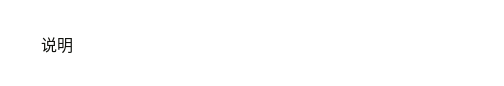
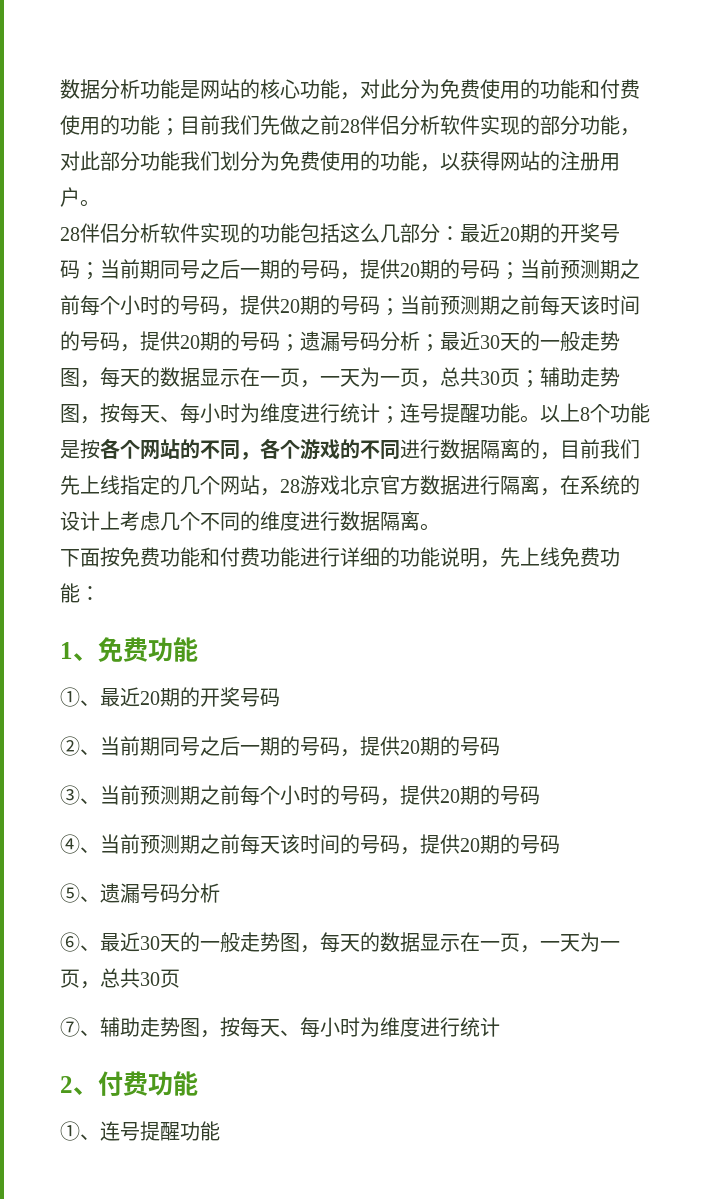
[41,37,73,54] 说明 -> [60,79,640,100] [60,115,640,136] [60,151,620,172] [60,187,100,207] [60,223,620,243] [60,259,640,280] [60,295,640,316] [60,331,620,352] [60,367,620,388] [60,403,650,424] [60,438,640,460] [60,475,640,496] [60,511,440,531] [60,547,620,568] [60,583,100,603] [60,637,198,662] [60,687,280,707] [60,736,500,757] [60,785,540,806] [60,834,560,855] [60,883,220,903] [60,932,620,953] [60,968,180,989] [60,1017,500,1038] [60,1071,198,1096] [60,1121,220,1141] 数据分析功能是网站的核心功能，对此分为免费使用的功能和付费使用的功能；目前我们先做之前28伴侣分析软件实现的部分功能，对此部分功能我们划分为免费使用的功能，以获得网站的注册用户。 // 28伴侣分析软件实现的功能包括这么几部分：最近20期的开奖号码；当前期同号之后一期的号码，提供20期的号码；当前预测期之前每个小时的号码，提供20期的号码；当前预测期之前每天该时间的号码，提供20期的号码；遗漏号码分析；最近30天的一般走势图，每天的数据显示在一页，一天为一页，总共30页；辅助走势图，按每天、每小时为维度进行统计；连号提醒功能。以上8个功能是按各个网站的不同，各个游戏的不同进行数据隔离的，目前我们先上线指定的几个网站，28游戏北京官方数据进行隔离，在系统的设计上考虑几个不同的维度进行数据隔离。 // 下面按免费功能和付费功能进行详细的功能说明，先上线免费功能： // 1、免费功能 // ①、最近20期的开奖号码 // ②、当前期同号之后一期的号码，提供20期的号码 // ③、当前预测期之前每个小时的号码，提供20期的号码 // ④、当前预测期之前每天该时间的号码，提供20期的号码 // ⑤、遗漏号码分析 // ⑥、最近30天的一般走势图，每天的数据显示在一页，一天为一页，总共30页 // ⑦、辅助走势图，按每天、每小时为维度进行统计 // 2、付费功能 // ①、连号提醒功能

